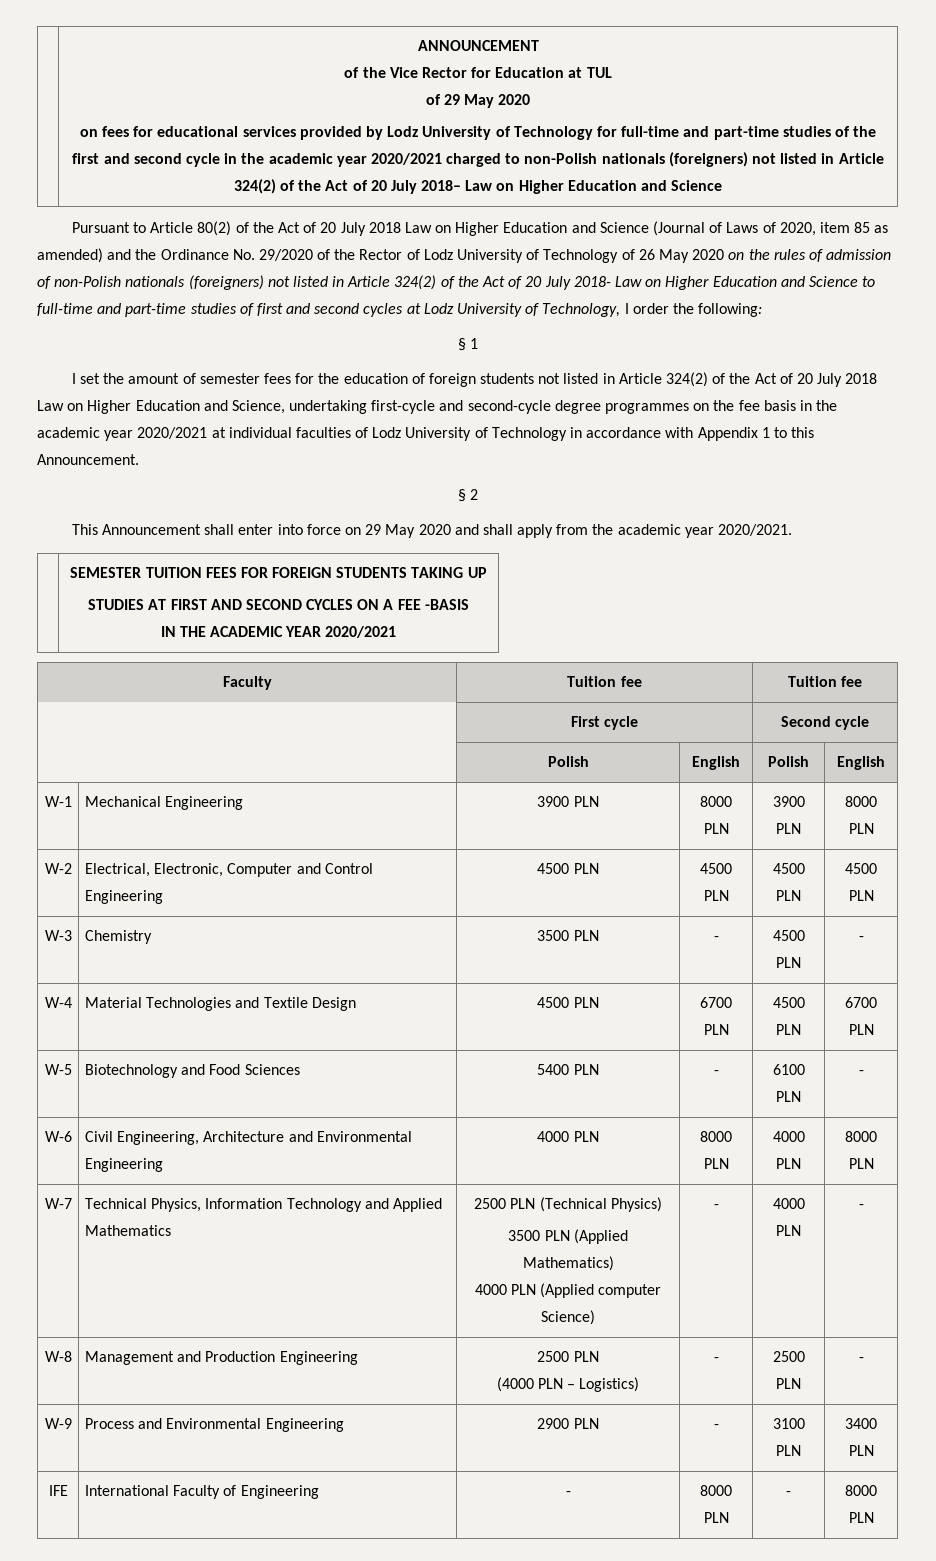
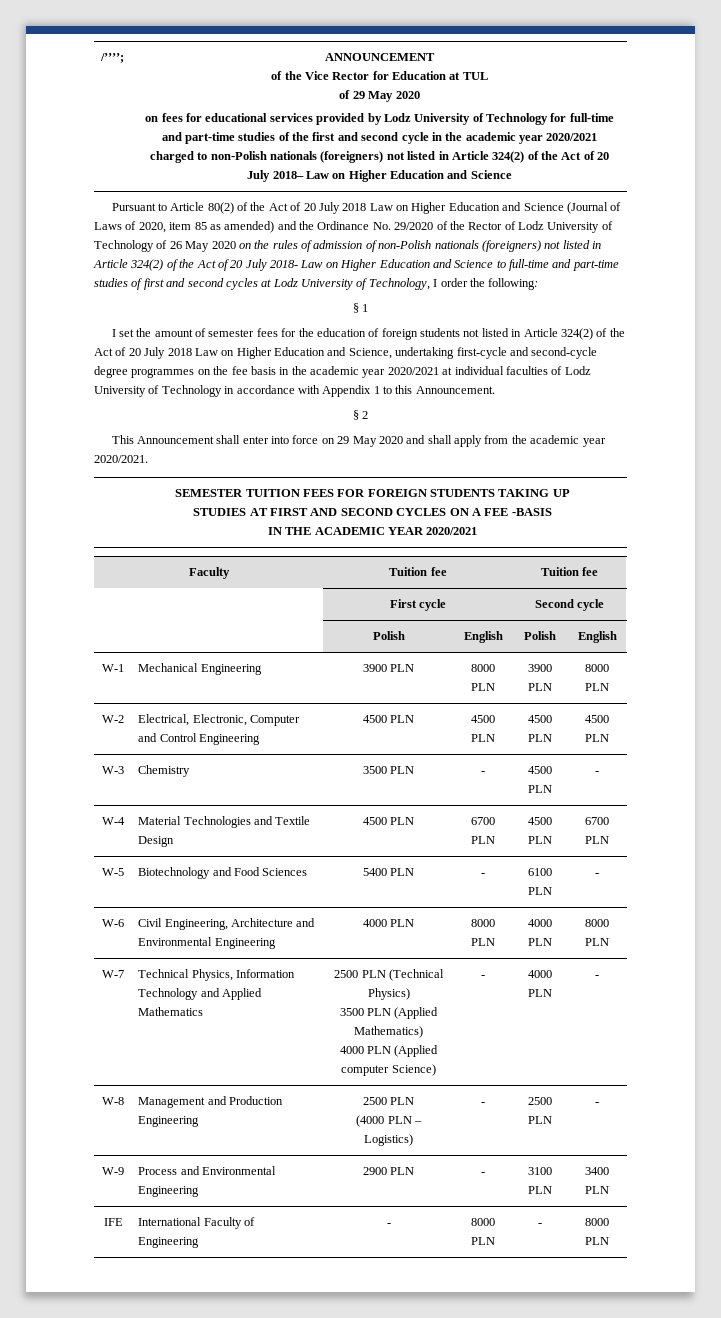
(417, 45) none -> [100,53,125,63] /’’’’;

